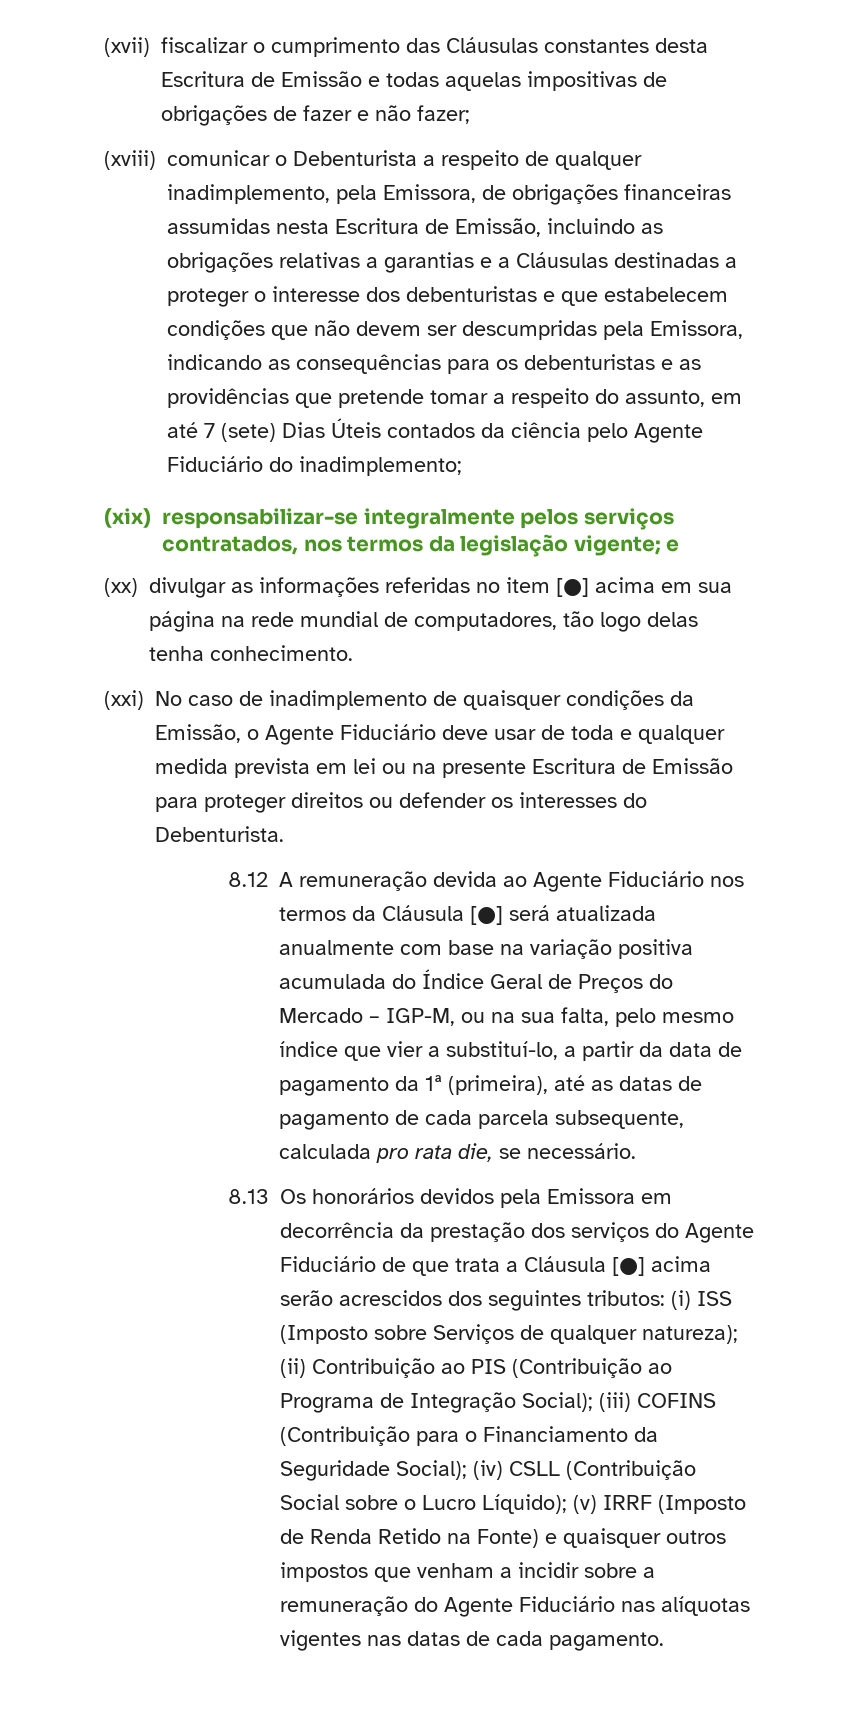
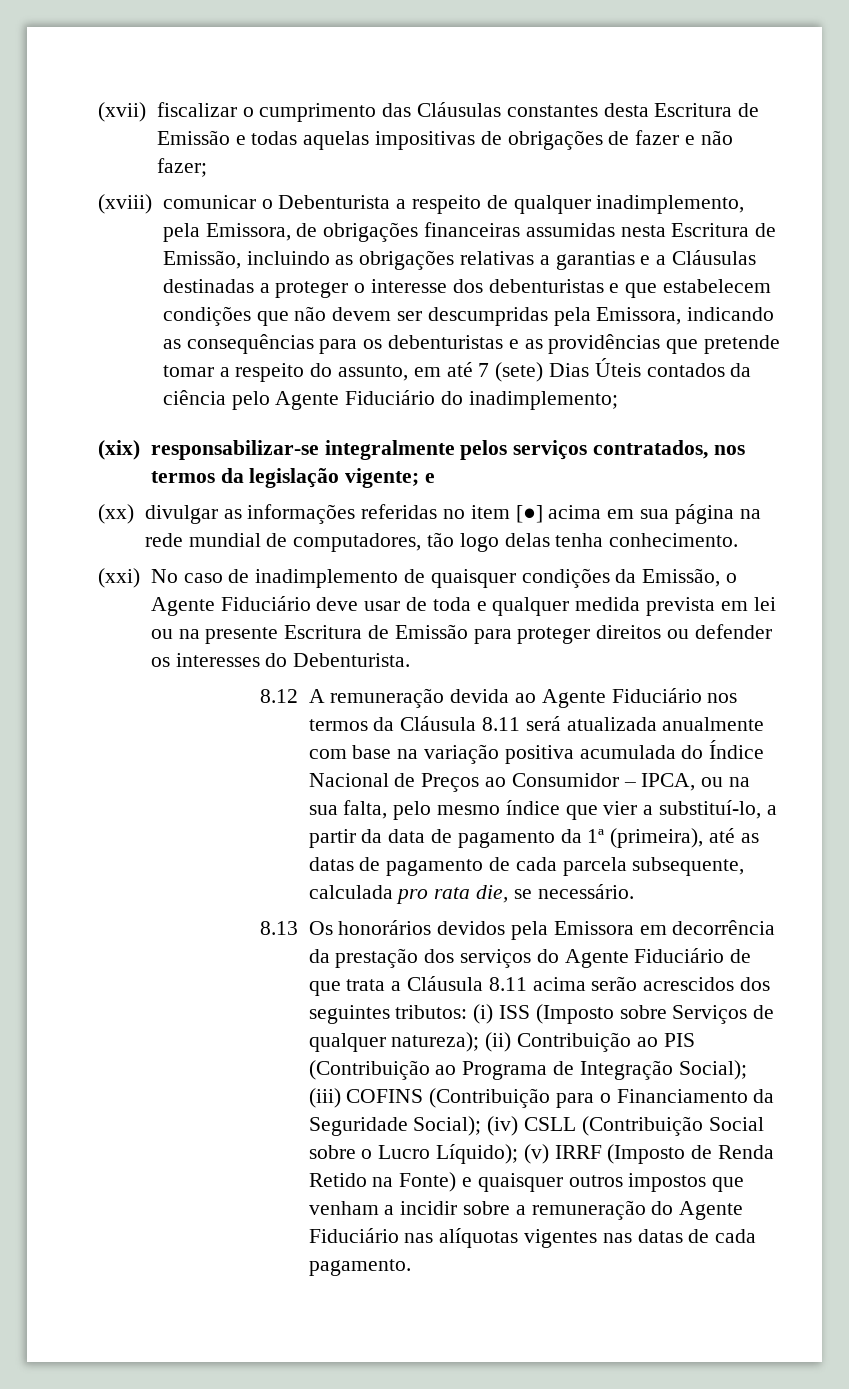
[469,906,503,925] [●] -> [482,717,521,731] 8.11
[489,974,542,989] Geral -> [308,773,389,787] Nacional
[648,974,673,989] [278,1008,455,1026] do Mercado – IGP-M, -> [485,773,696,791] ao Consumidor – IPCA,
[611,1257,645,1276] [●] -> [488,977,527,991] 8.11

